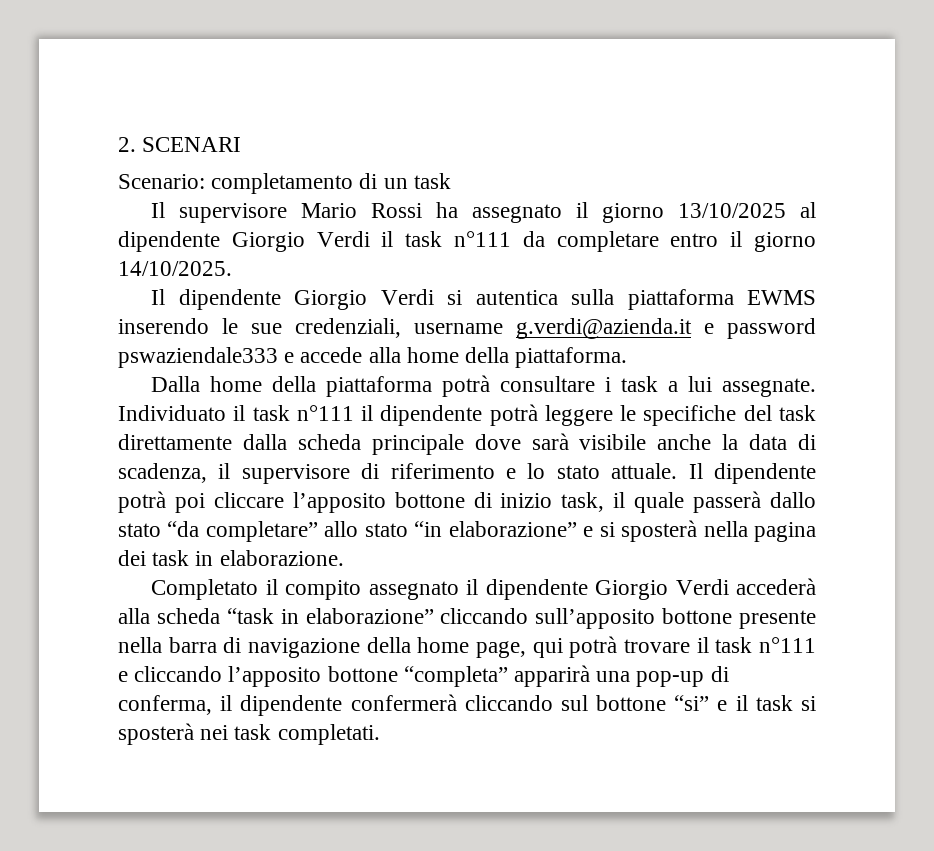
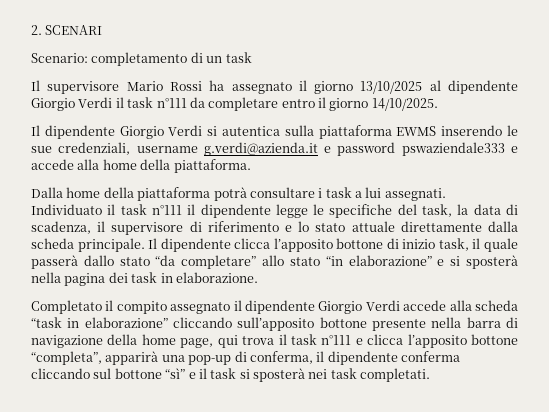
[722,378,816,397] assegnate. -> [384,188,446,201] assegnati.
[489,404,613,426] potrà leggere -> [275,204,308,218] legge
[778,405,816,421] [118,433,712,455] task direttamente dalla scheda principale dove sarà visibile anche -> [422,204,453,217] task,
[611,463,816,484] [118,491,284,513] attuale. Il dipendente potrà poi cliccare -> [351,221,518,232] [31,238,271,252] attuale direttamente dalla scheda principale. Il dipendente clicca
[735,578,816,595] accederà -> [403,300,447,311] accede
[569,636,690,658] potrà trovare -> [242,336,275,345] trova
[134,666,508,687] cliccando l’apposito bottone “completa” -> [367,334,518,348] [31,351,102,365] clicca l’apposito bottone “completa”,
[350,694,457,711] confermerà -> [401,351,460,362] conferma
[674,695,710,711] “si” -> [165,368,186,379] “sì”

